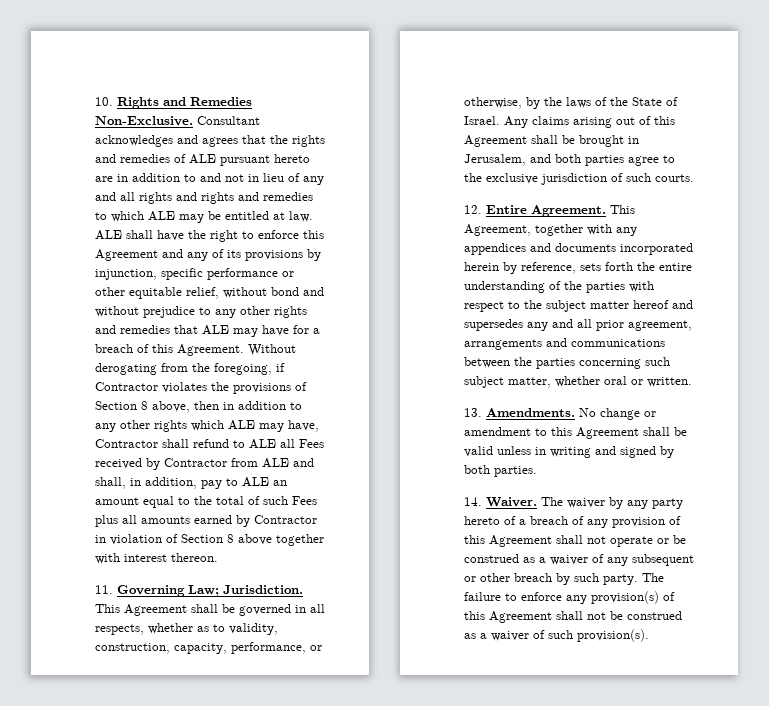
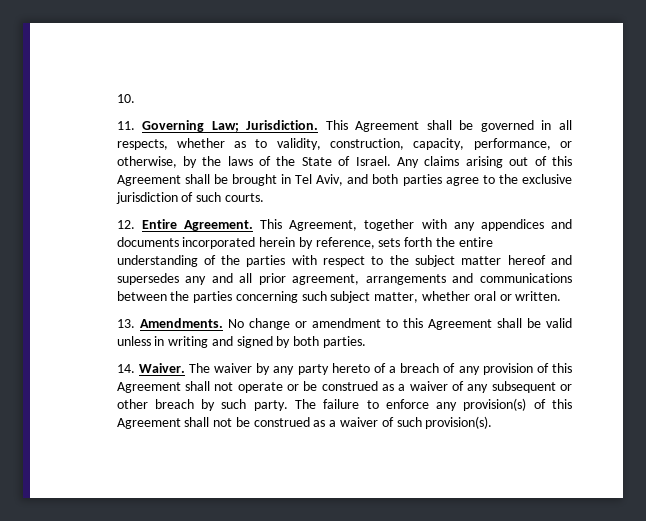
[116,97,252,109] [94,116,260,126] [94,135,325,147] [94,154,310,166] [94,173,324,185] [94,192,313,204] [94,211,313,223] [94,230,324,242] [94,249,321,261] [94,268,294,280] [94,287,324,299] [94,306,307,318] [94,325,320,337] [94,344,296,356] [94,363,285,375] [94,382,307,394] [94,401,302,413] [94,420,319,432] [94,439,324,449] [94,458,314,470] [94,477,287,489] [94,496,317,508] [94,515,317,527] [94,534,324,546] [94,553,218,564] Rights and Remedies Non-Exclusive. Consultant acknowledges and agrees that the rights and remedies of ALE pursuant hereto are in addition to and not in lieu of any and all rights and rights and remedies to which ALE may be entitled at law. ALE shall have the right to enforce this Agreement and any of its provisions by injunction, specific performance or other equitable relief, without bond and without prejudice to any other rights and remedies that ALE may have for a breach of this Agreement. Without derogating from the foregoing, if Contractor violates the provisions of Section 8 above, then in addition to any other rights which ALE may have, Contractor shall refund to ALE all Fees received by Contractor from ALE and shall, in addition, pay to ALE an amount equal to the total of such Fees plus all amounts earned by Contractor in violation of Section 8 above together with interest thereon. -> (135, 98) none
[463,154,526,166] Jerusalem, -> [295,174,344,186] Tel Aviv,

